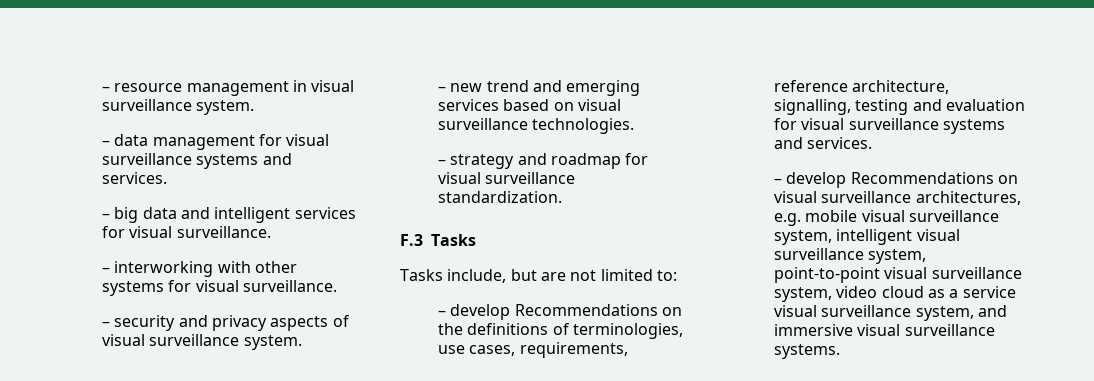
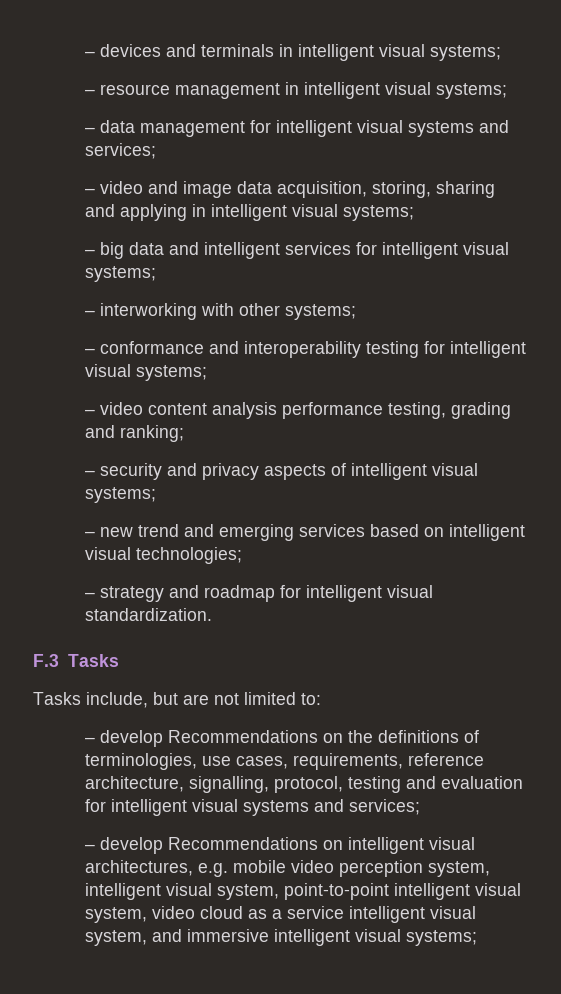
[101,80,355,96] [101,99,255,115] [101,134,330,150] [101,153,292,169] [101,172,167,184] – resource management in visual surveillance system. // – data management for visual surveillance systems and services. -> [85,44,502,61] [85,82,508,99] [85,120,510,137] [85,143,157,159] [85,181,496,198] [85,204,415,221] – devices and terminals in intelligent visual systems; // – resource management in intelligent visual systems; // – data management for intelligent visual systems and services; // – video and image data acquisition, storing, sharing and applying in intelligent visual systems;
[129,226,271,238] visual surveillance. -> [382,242,510,259] [85,266,157,282] intelligent visual systems;
[101,280,337,296] systems for visual surveillance. -> [285,304,357,320] [85,341,527,358] [85,364,208,381] [85,402,512,419] [85,425,185,442] systems; // – conformance and interoperability testing for intelligent visual systems; // – video content analysis performance testing, grading and ranking;
[101,334,302,350] visual surveillance system. -> [351,463,479,480] [85,487,157,503] intelligent visual systems;
[577,99,621,111] [437,118,635,134] visual surveillance technologies. -> [449,524,526,541] [85,547,243,564] intelligent visual technologies;
[437,172,576,184] visual surveillance -> [306,585,434,602] intelligent visual
(851, 107) none -> [274,776,344,793] protocol,
[801,118,1005,134] [773,137,873,149] [773,172,1018,188] [773,191,912,203] visual surveillance systems and services. // – develop Recommendations on visual surveillance -> [111,799,421,816] [85,837,476,854] intelligent visual systems and services; // – develop Recommendations on intelligent visual
[861,210,999,222] visual surveillance -> [291,860,424,877] video perception
[773,248,864,260] surveillance -> (213, 889) none
[884,267,1022,279] visual surveillance -> [394,883,522,900] intelligent visual
[773,305,912,317] visual surveillance -> [349,906,477,923] intelligent visual
[857,324,995,336] [773,344,840,359] visual surveillance systems. -> [274,929,478,946] intelligent visual systems;

